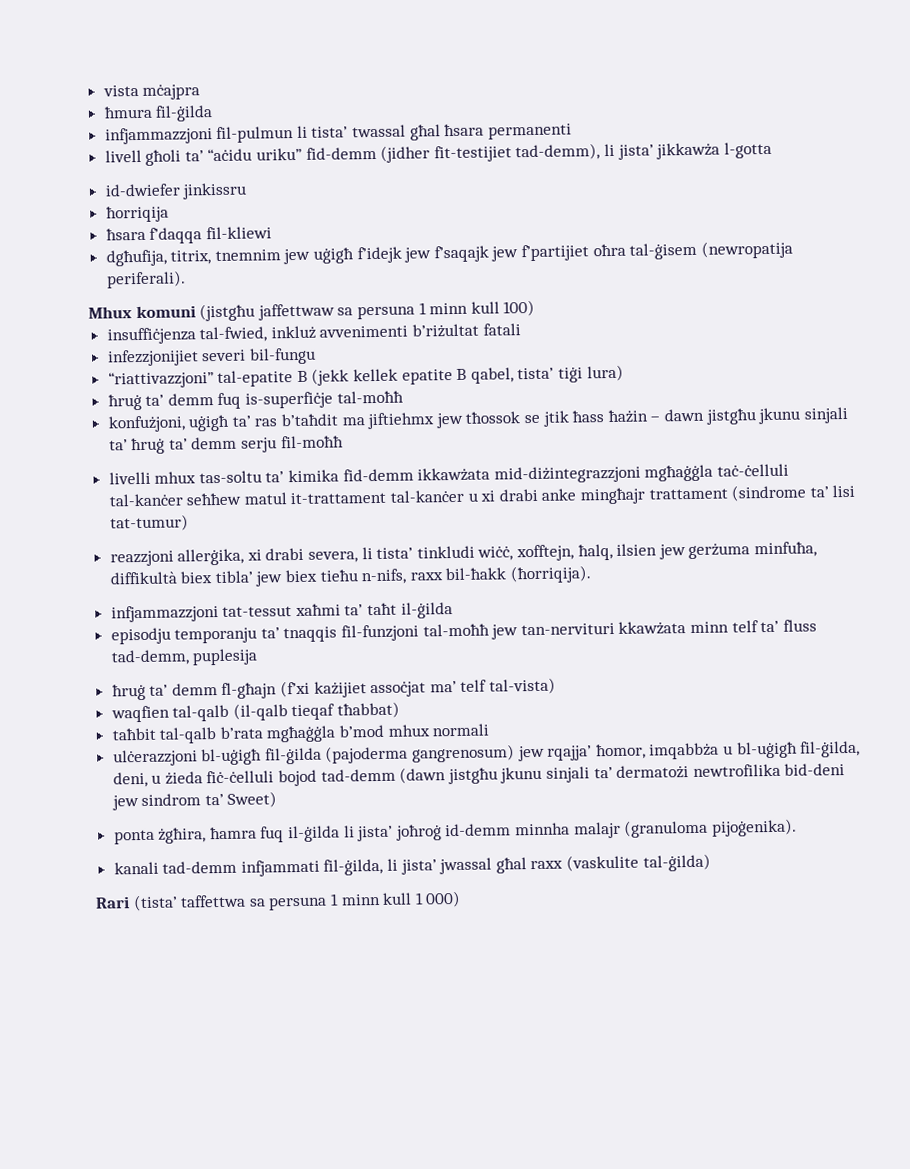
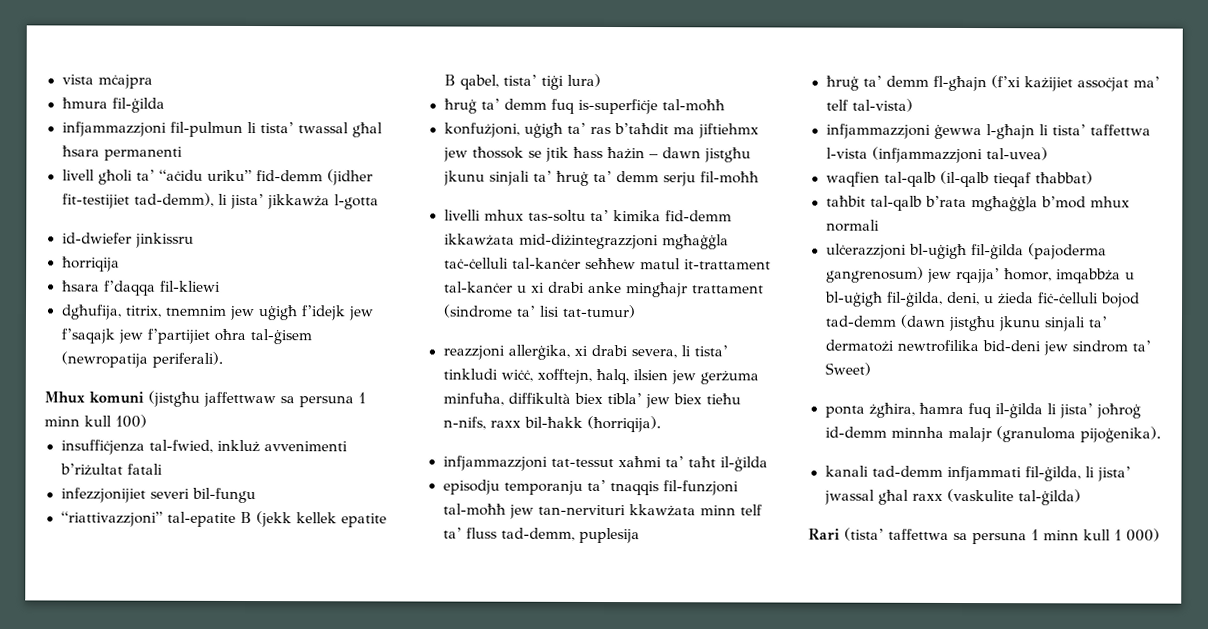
(557, 686) none -> [825,123,1151,140] [825,146,1048,164] // infjammazzjoni ġewwa l-għajn li tista’ taffettwa l-vista (infjammazzjoni tal-uvea)

